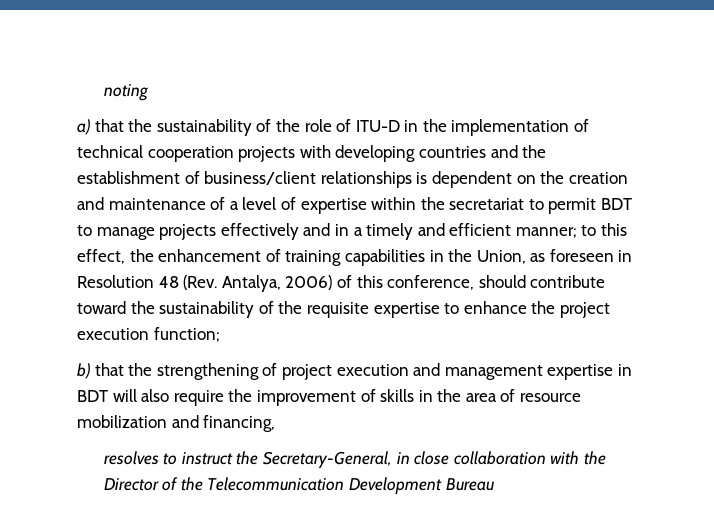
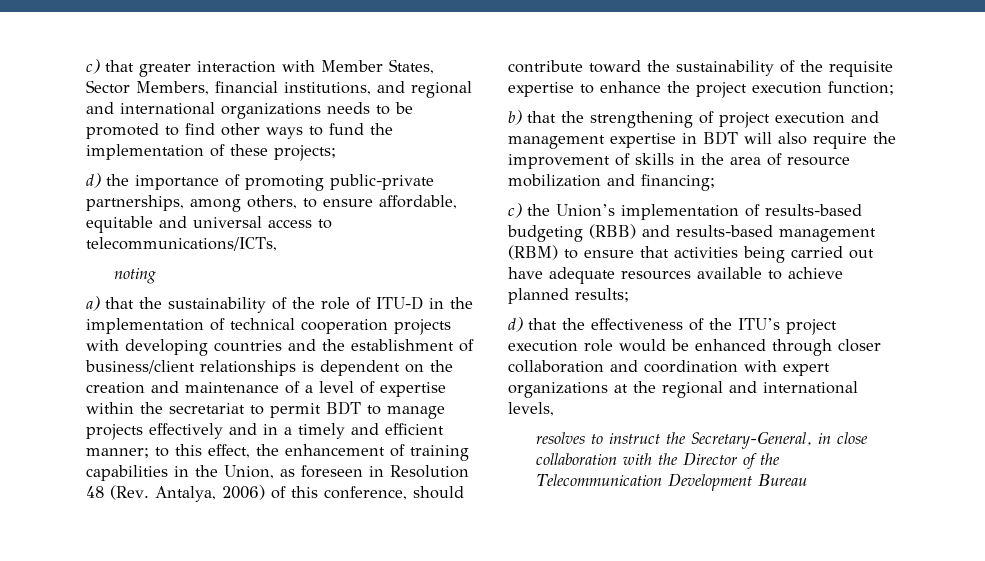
(103, 92) none -> [86,59,434,77] [86,80,472,98] [86,102,413,119] [86,123,393,139] [86,144,336,161] [86,173,434,191] [86,195,457,212] [86,216,332,233] [86,237,277,251] c) that greater interaction with Member States, Sector Members, financial institutions, and regional and international organizations needs to be promoted to find other ways to fund the implementation of these projects; // d) the importance of promoting public-private partnerships, among others, to ensure affordable, equitable and universal access to telecommunications/ICTs, //
[203,415,276,432] financing, -> [641,174,715,191] [508,203,862,220] [507,224,876,242] [508,245,874,263] [508,267,843,284] [508,288,629,304] [508,317,837,335] [508,339,881,356] [508,360,830,376] [508,381,858,398] [508,402,554,416] financing; // c) the Union’s implementation of results-based budgeting (RBB) and results-based management (RBM) to ensure that activities being carried out have adequate resources available to achieve planned results; // d) that the effectiveness of the ITU’s project execution role would be enhanced through closer collaboration and coordination with expert organizations at the regional and international levels,

